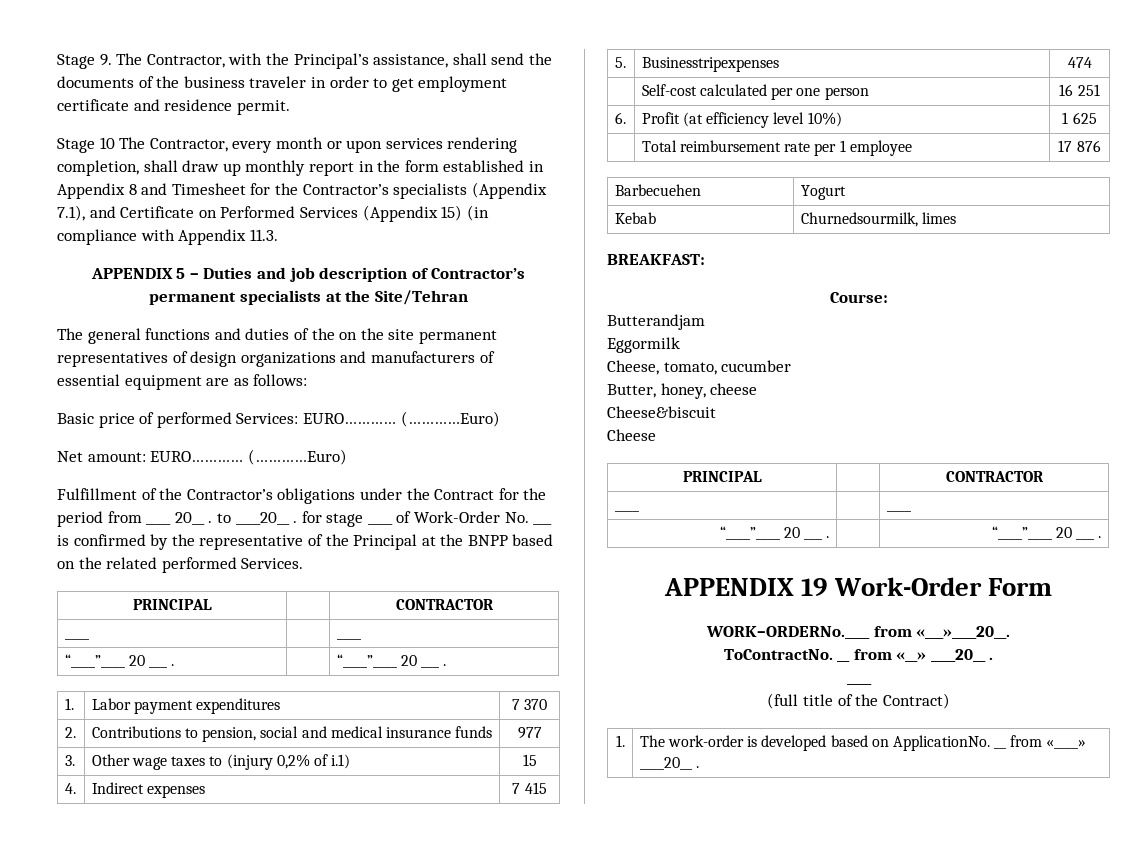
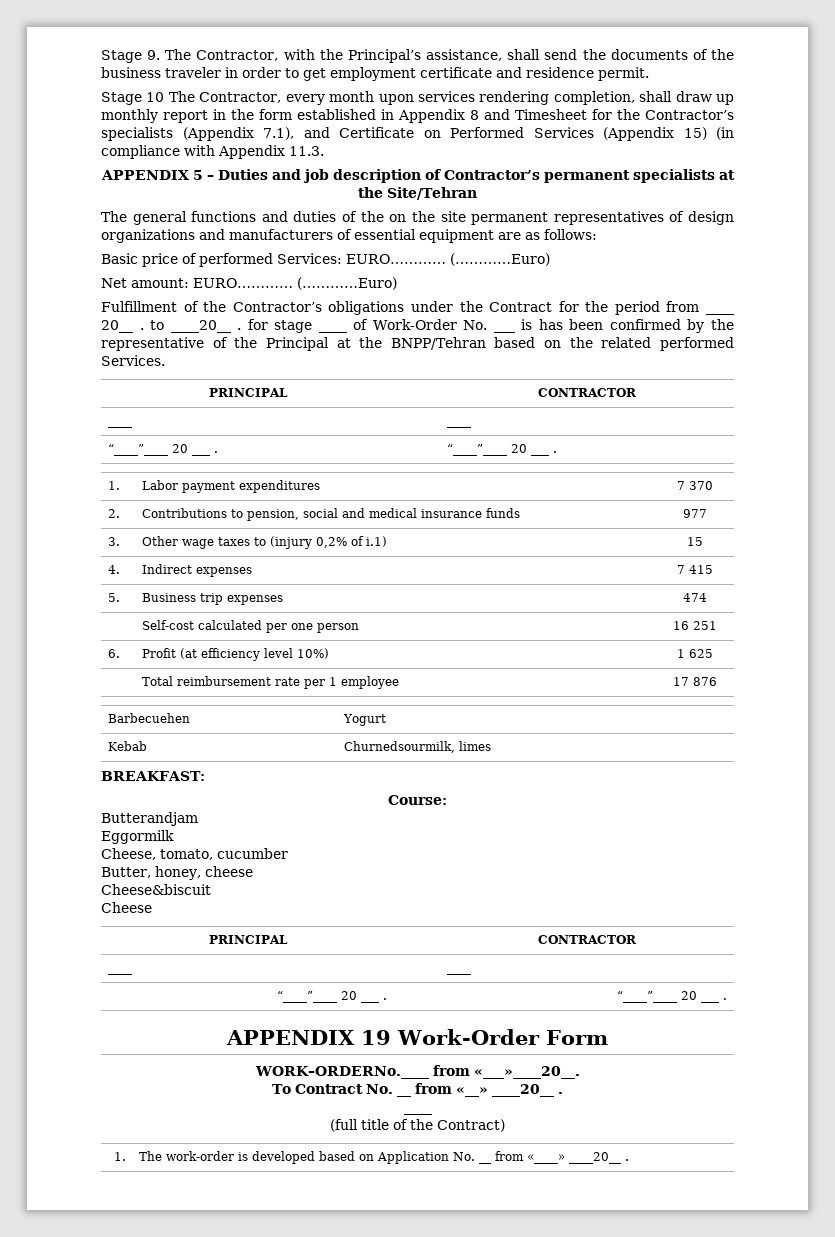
[326,141,342,149] or -> (375, 96) none
(69, 540) none -> [538,319,604,330] has been
[467,535,508,546] BNPP -> [390,337,486,350] BNPP/Tehran
[641,57,779,72] Businesstripexpenses -> [141,593,283,605] Business trip expenses
[723,649,833,660] ToContractNo. -> [272,1084,393,1094] To Contract No.
[892,735,990,751] ApplicationNo. -> [376,1151,475,1164] Application No.

